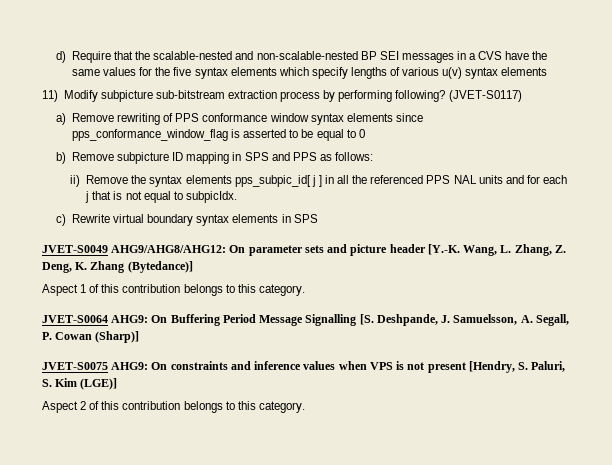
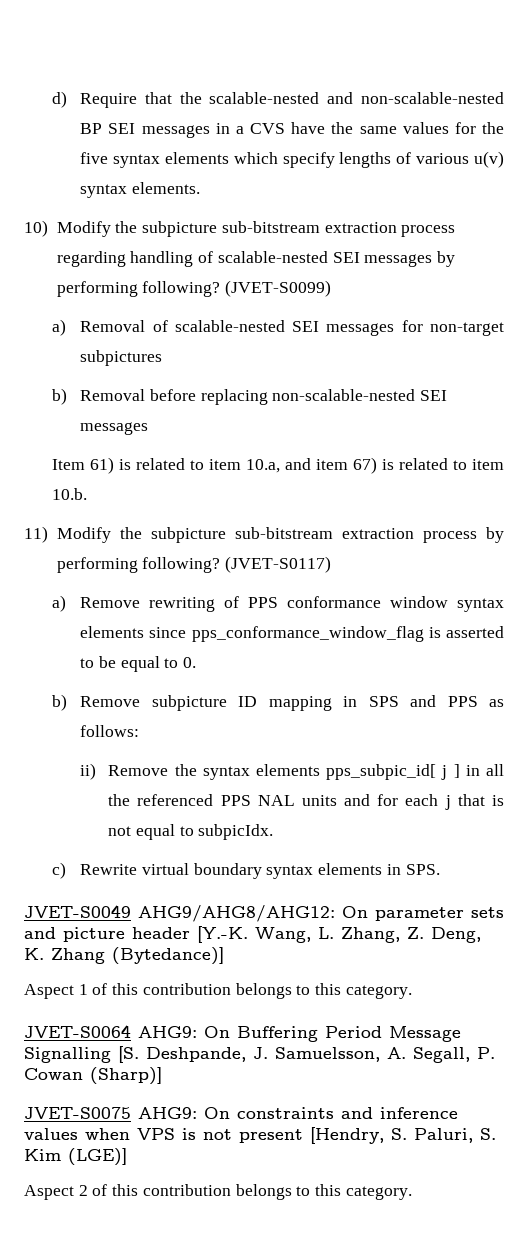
[501,67,548,76] [42,90,98,102] elements // 11) Modify -> [131,182,200,194] [24,220,456,237] [56,251,456,267] [56,280,332,297] [52,319,505,336] [80,350,163,366] [52,388,448,405] [80,422,149,435] [52,457,504,474] [52,488,88,500] [24,526,142,543] elements. // 10) Modify the subpicture sub-bitstream extraction process regarding handling of scalable-nested SEI messages by performing following? (JVET-S0099) // a) Removal of scalable-nested SEI messages for non-target subpictures // b) Removal before replacing non-scalable-nested SEI messages // Item 61) is related to item 10.a, and item 67) is related to item 10.b. // 11) Modify the
[358,129,365,138] 0 -> [183,657,197,668] 0.
[293,214,318,223] SPS -> [405,864,440,875] SPS.

